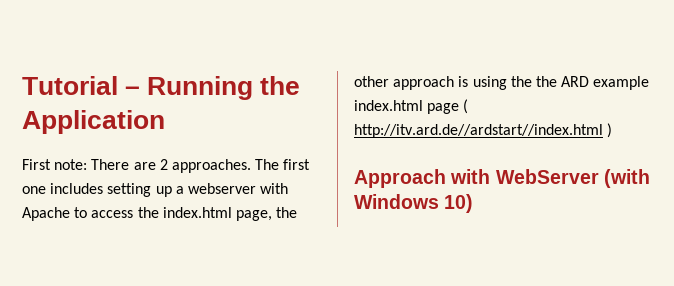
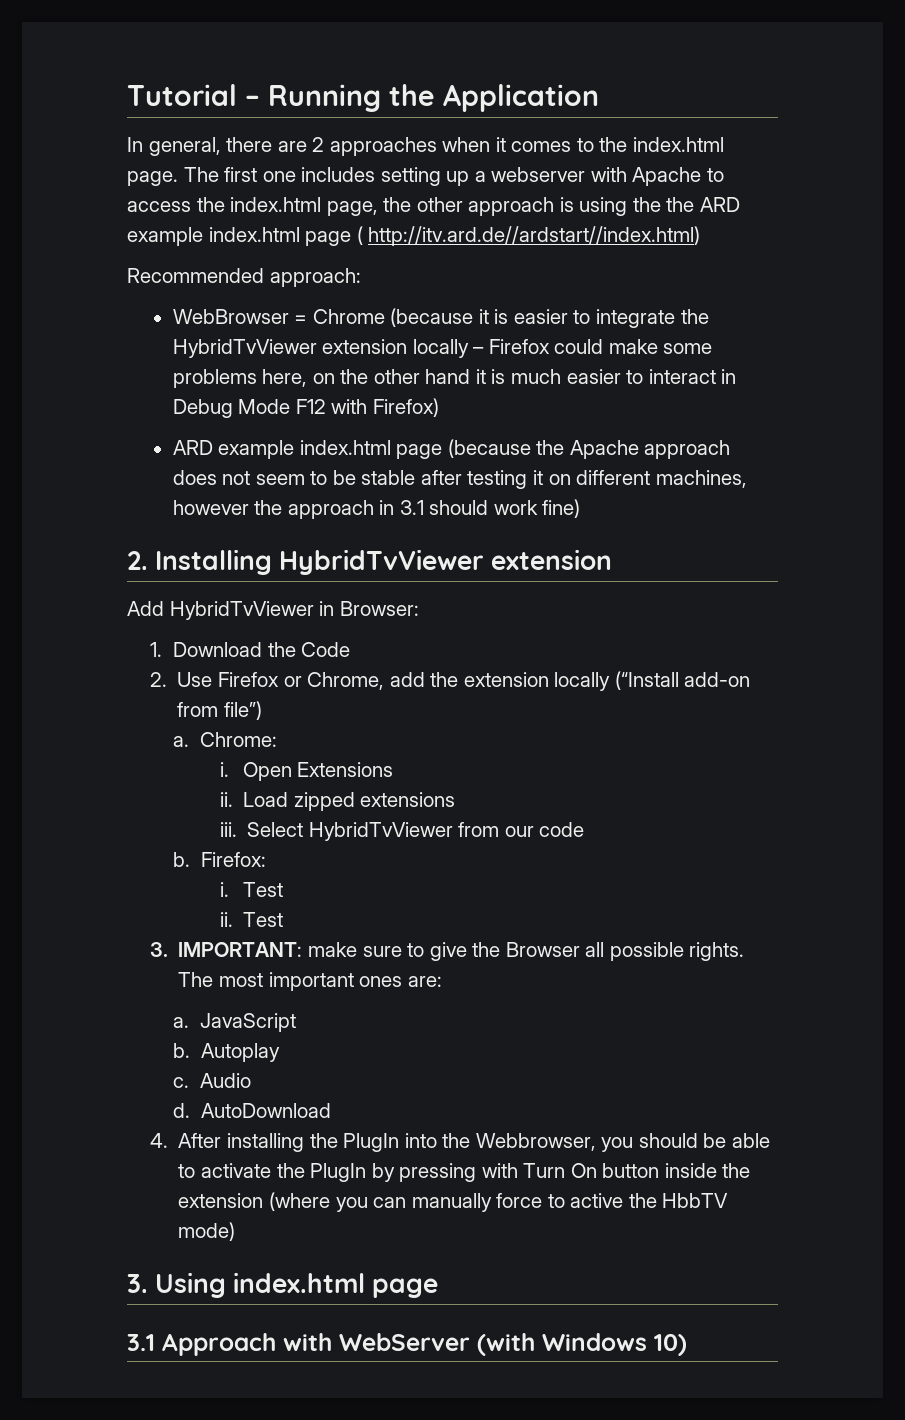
[22,159,251,173] First note: There are 2 approaches. -> [127,137,724,156] [127,171,178,186] In general, there are 2 approaches when it comes to the index.html page.
[354,123,613,138] http://itv.ard.de//ardstart//index.html ) // -> [368,226,701,246] [127,268,361,287] [172,308,709,328] [172,339,713,358] [172,369,737,388] [172,398,439,418] [172,439,731,459] [172,470,747,489] [172,499,581,519] [127,549,613,575] [127,601,419,620] [150,642,351,657] [150,671,751,691] [177,701,262,720] [173,732,277,747] [219,762,394,781] [219,792,456,811] [219,822,585,841] [173,852,266,867] [219,882,283,897] [219,912,284,927] [150,942,745,961] [178,972,442,991] [173,1013,296,1032] [173,1043,280,1062] [173,1073,251,1088] [173,1103,331,1118] [150,1133,770,1152] [178,1163,751,1182] [178,1192,729,1212] [178,1222,236,1241] [127,1272,439,1298] [127,1334,155,1351] http://itv.ard.de//ardstart//index.html) // Recommended approach: // WebBrowser = Chrome (because it is easier to integrate the HybridTvViewer extension locally – Firefox could make some problems here, on the other hand it is much easier to interact in Debug Mode F12 with Firefox) // ARD example index.html page (because the Apache approach does not seem to be stable after testing it on different machines, however the approach in 3.1 should work fine) // 2. Installing HybridTvViewer extension // Add HybridTvViewer in Browser: // 1. Download the Code // 2. Use Firefox or Chrome, add the extension locally (“Install add-on from file”) // a. Chrome: // i. Open Extensions // ii. Load zipped extensions // iii. Select HybridTvViewer from our code // b. Firefox: // i. Test // ii. Test // 3. IMPORTANT: make sure to give the Browser all possible rights. The most important ones are: // a. JavaScript // b. Autoplay // c. Audio // d. AutoDownload // 4. After installing the PlugIn into the Webbrowser, you should be able to activate the PlugIn by pressing with Turn On button inside the extension (where you can manually force to active the HbbTV mode) // 3. Using index.html page // 3.1

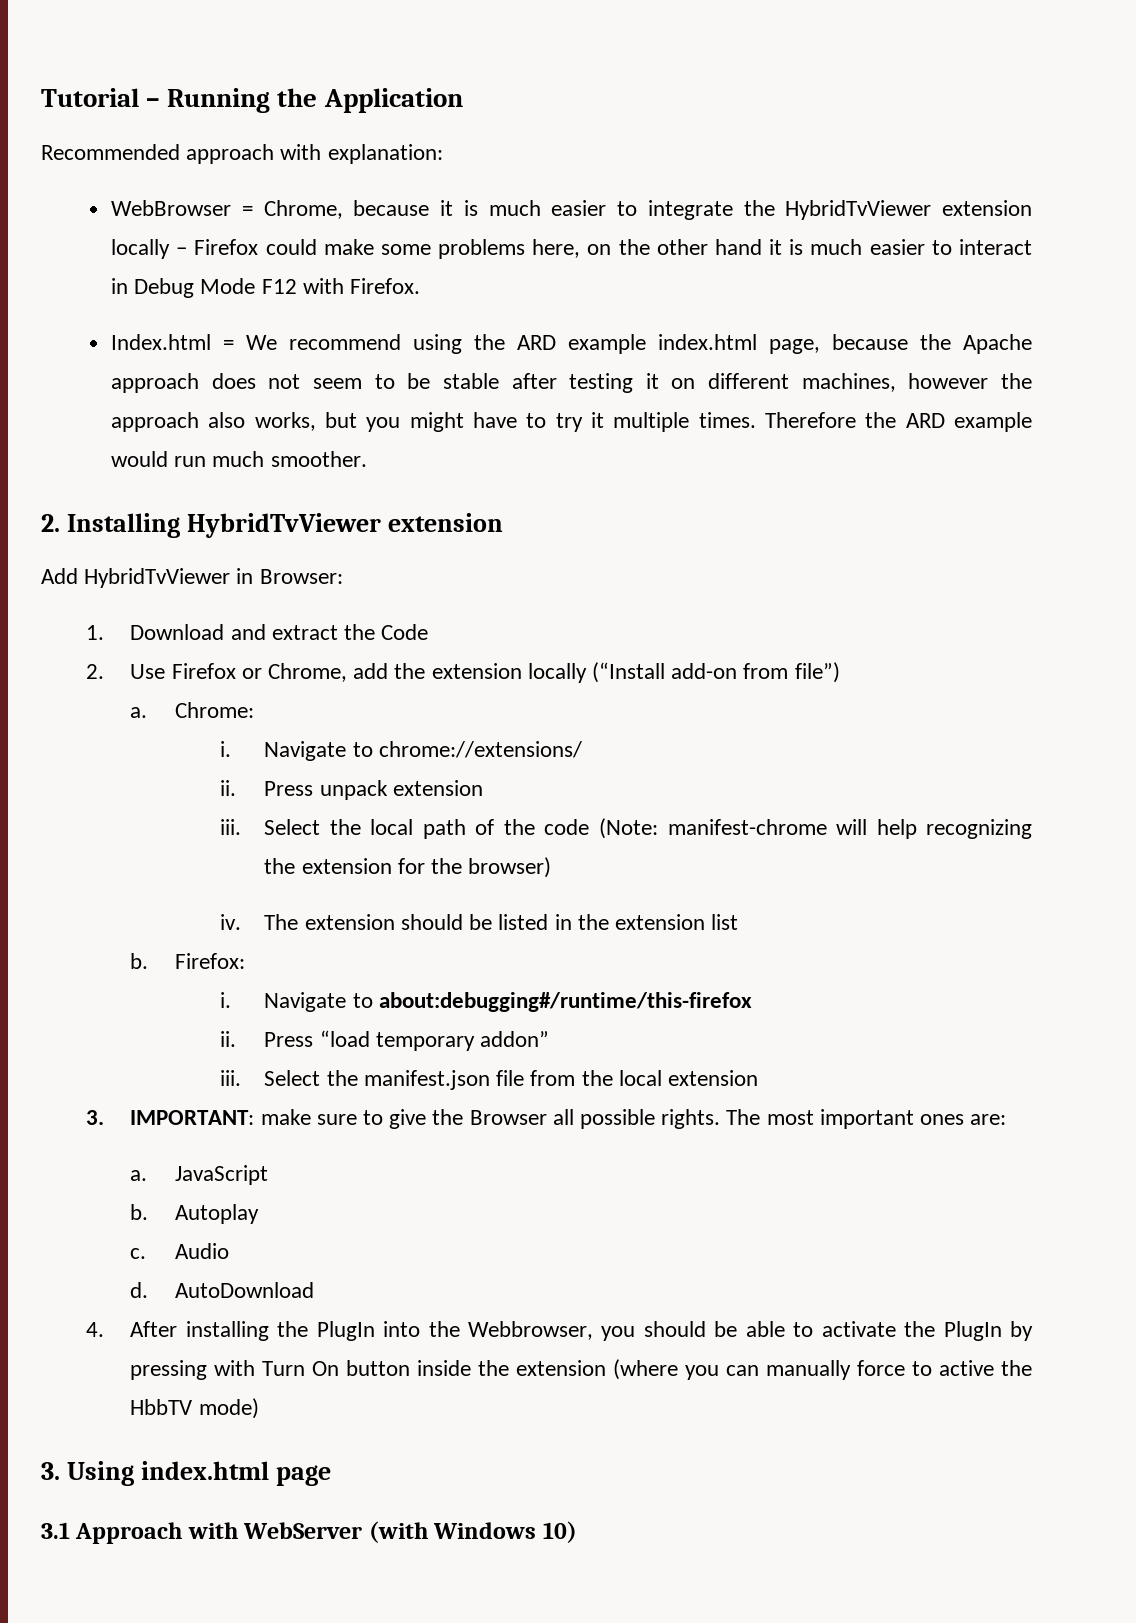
[127,137,724,156] [127,167,724,186] [127,197,740,216] [127,226,701,246] [127,268,361,287] In general, there are 2 approaches when it comes to the index.html page. The first one includes setting up a webserver with Apache to access the index.html page, the other approach is using the the ARD example index.html page ( http://itv.ard.de//ardstart//index.html) // Recommended approach: -> [41,144,443,164] Recommended approach with explanation:
[312,308,509,327] Chrome (because it is -> [263,200,541,219] Chrome, because it is much
[372,398,439,417] [172,439,531,459] Firefox) // ARD example index.html page (because -> [350,278,421,294] [110,334,908,354] Firefox. // Index.html = We recommend using the ARD example index.html page, because
[379,499,581,518] in 3.1 should work fine) -> [208,412,1032,432] [110,451,367,467] also works, but you might have to try it multiple times. Therefore the ARD example would run much smoother.
(263, 649) none -> [230,624,338,640] and extract
[242,762,394,781] [219,792,456,811] [219,822,585,841] [173,852,266,867] [219,882,283,897] [219,912,284,927] Open Extensions // ii. Load zipped extensions // iii. Select HybridTvViewer from our code // b. Firefox: // i. Test // ii. Test -> [264,741,582,761] [219,780,483,800] [219,818,1032,839] [264,857,552,878] [219,914,739,930] [130,953,246,969] [219,992,752,1012] [219,1030,550,1051] [219,1070,758,1090] Navigate to chrome://extensions/ // ii. Press unpack extension // iii. Select the local path of the code (Note: manifest-chrome will help recognizing the extension for the browser) // iv. The extension should be listed in the extension list // b. Firefox: // i. Navigate to about:debugging#/runtime/this-firefox // ii. Press “load temporary addon” // iii. Select the manifest.json file from the local extension

